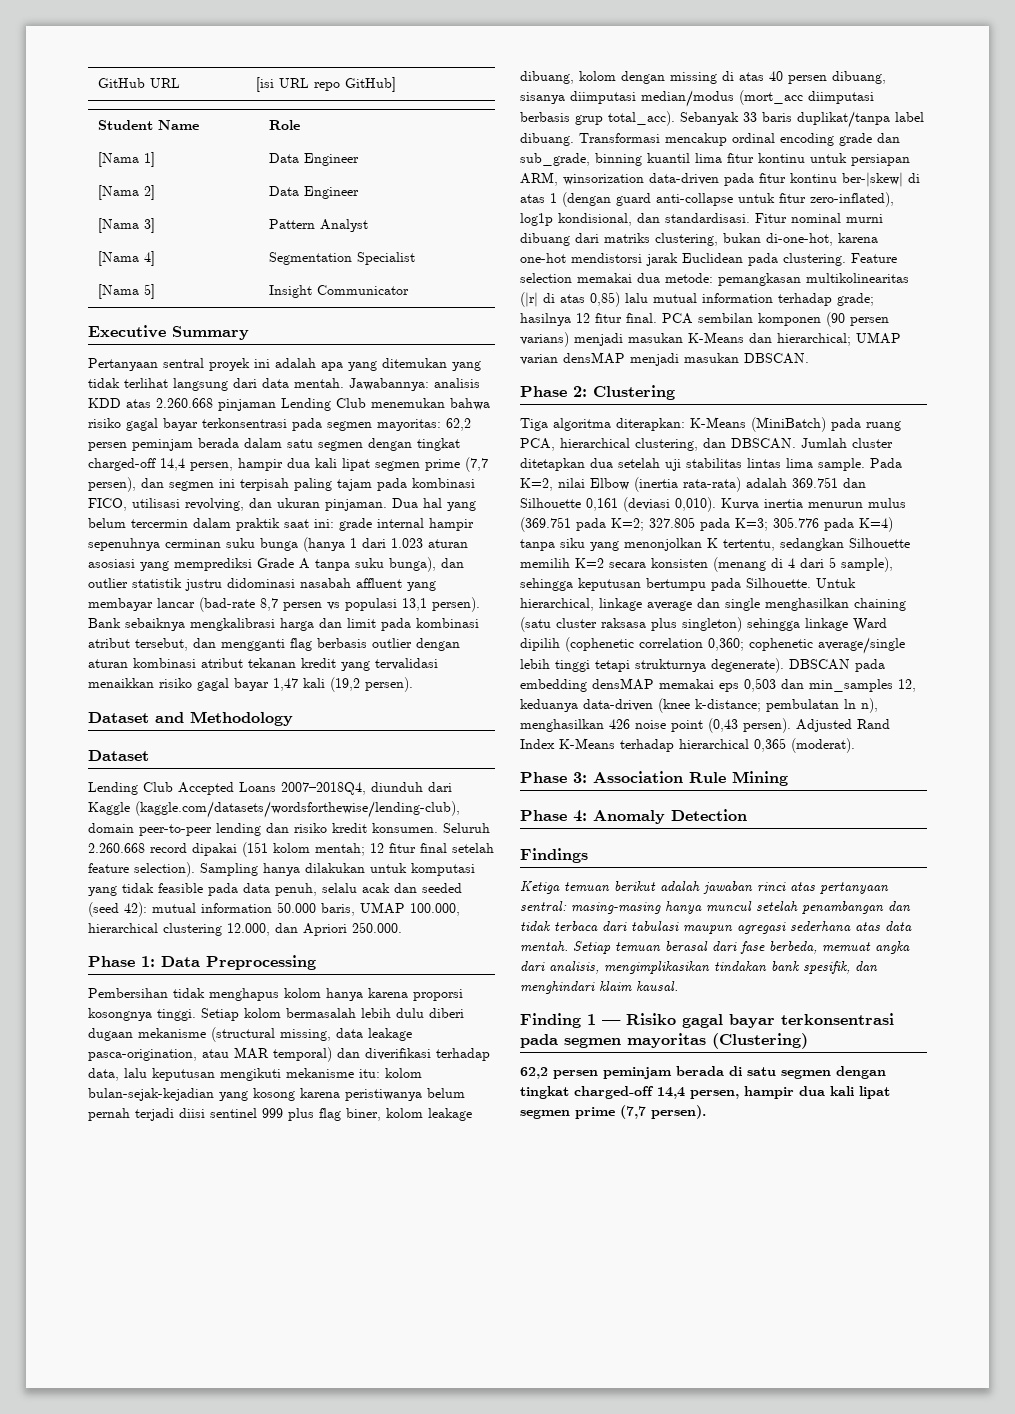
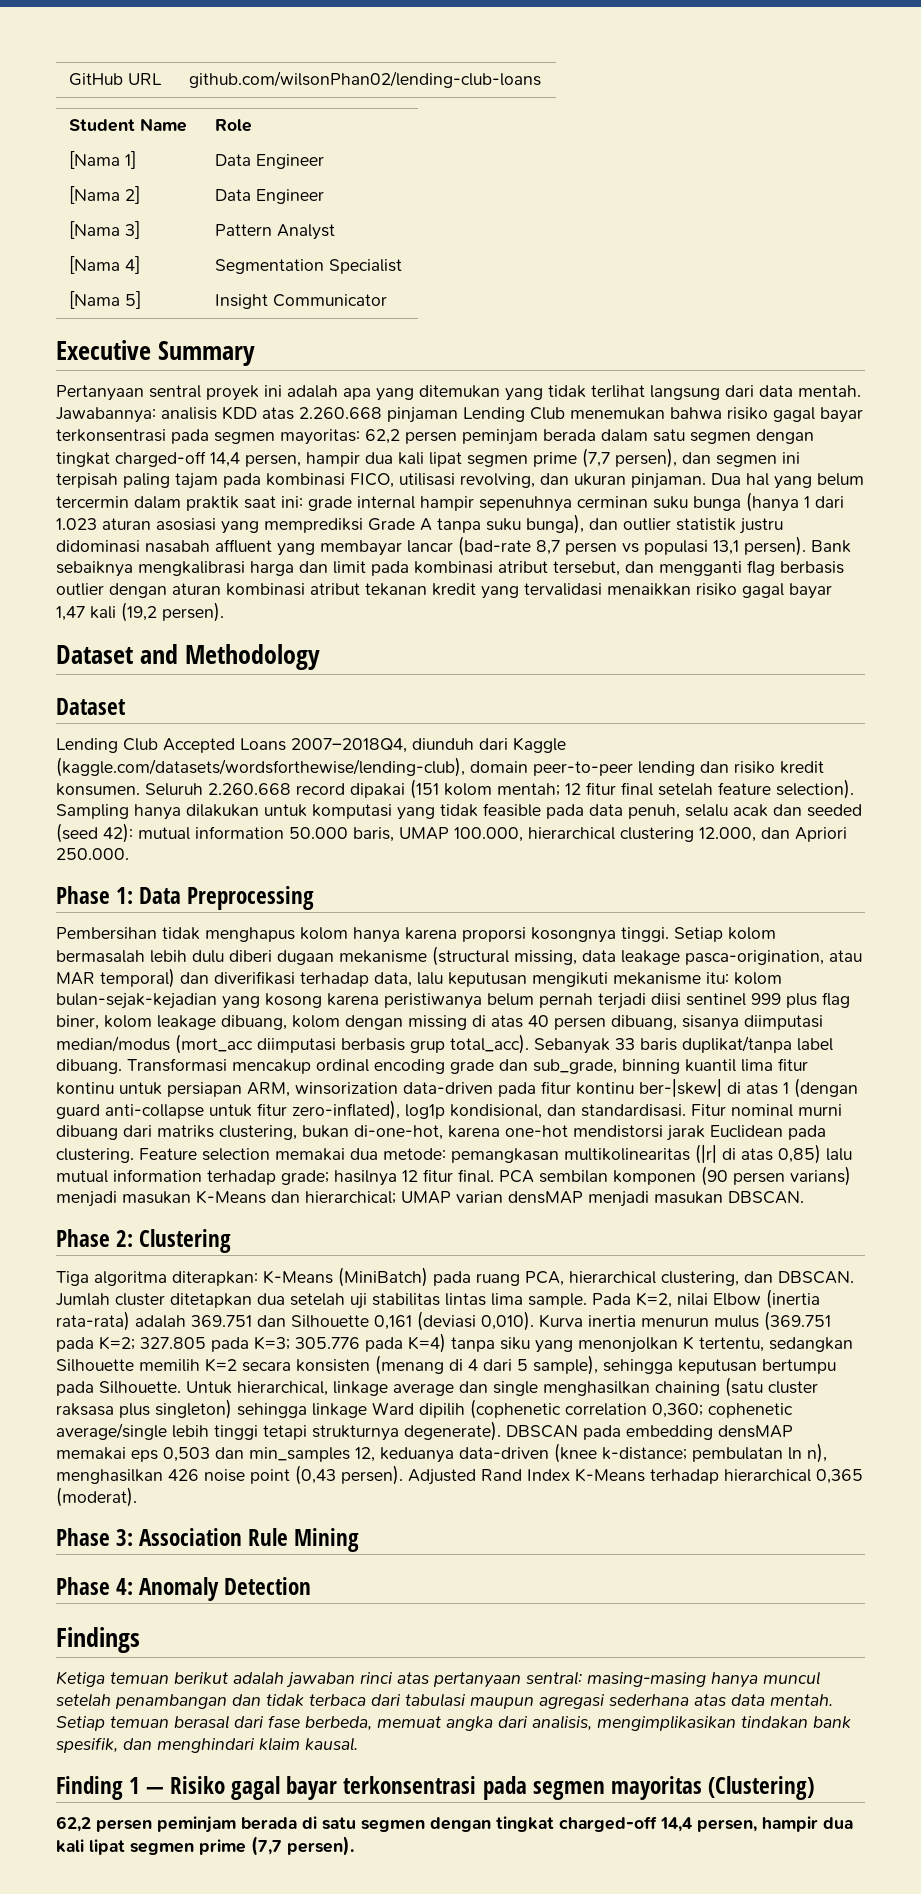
[255,77,396,92] [isi URL repo GitHub] -> [189,71,542,88] github.com/wilsonPhan02/lending-club-loans

